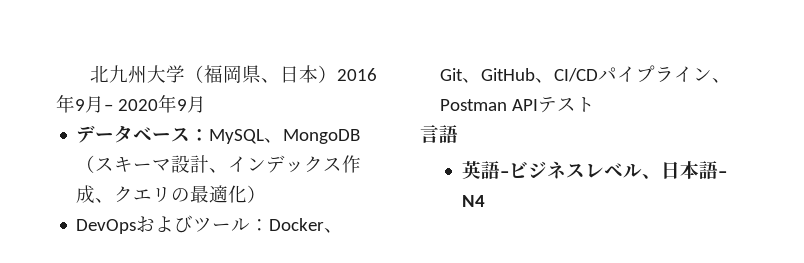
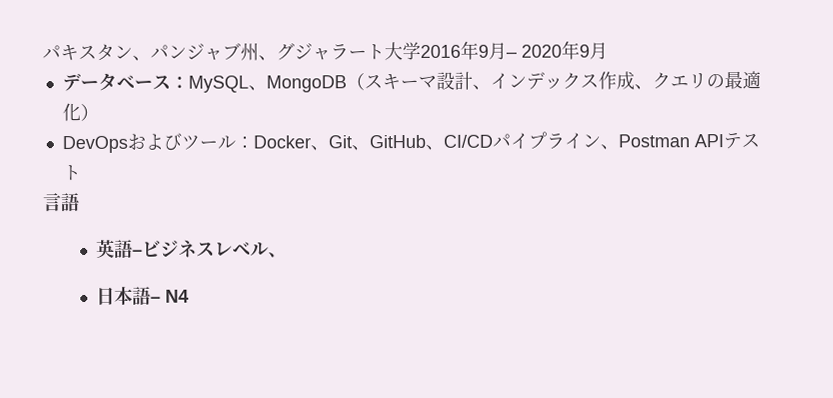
[89,65,337,83] 北九州大学（福岡県、日本） -> [42,41,421,61] パキスタン、パンジャブ州、グジャラート大学
(661, 176) none -> (288, 255) //

